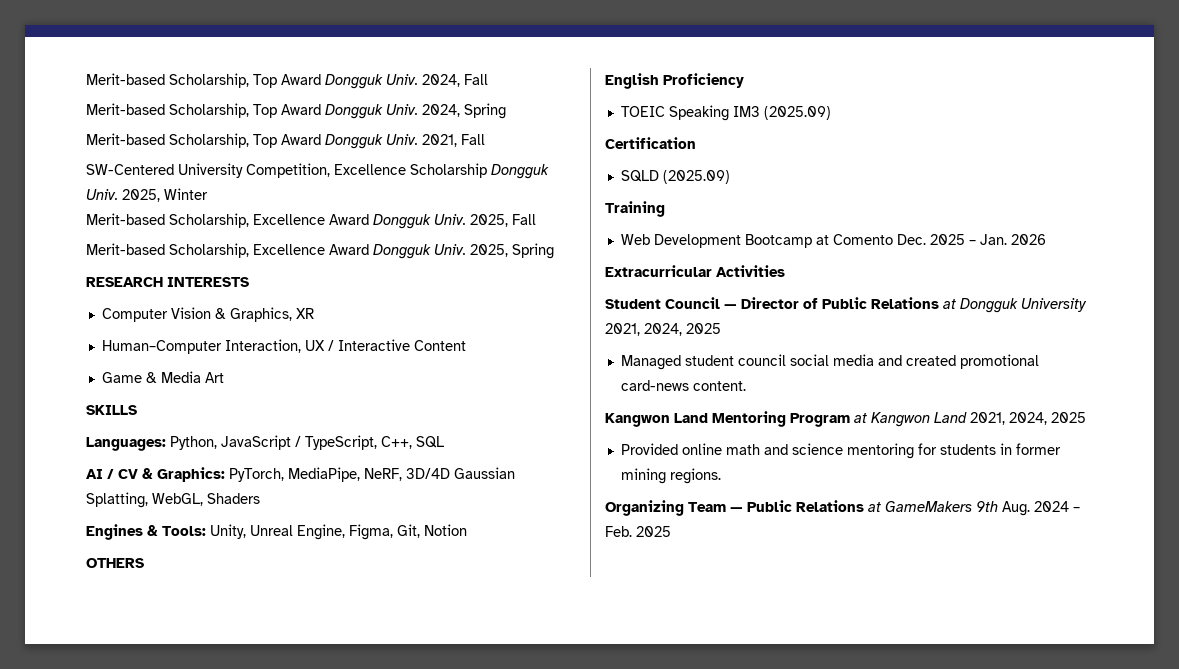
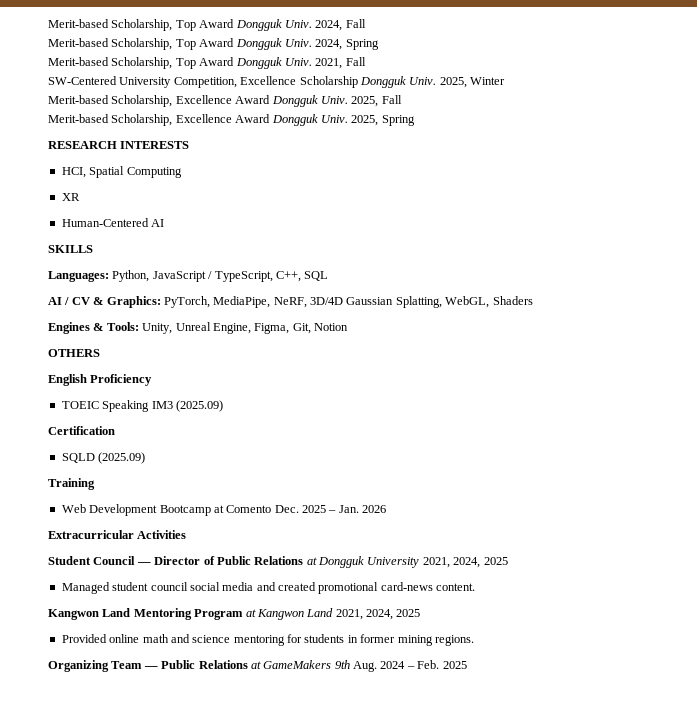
[101,307,314,322] [101,339,466,354] [101,371,224,383] Computer Vision & Graphics, XR // Human–Computer Interaction, UX / Interactive Content // Game & Media Art -> [61,166,182,178] [61,193,80,201] [61,218,165,227] HCI, Spatial Computing // XR // Human-Centered AI

